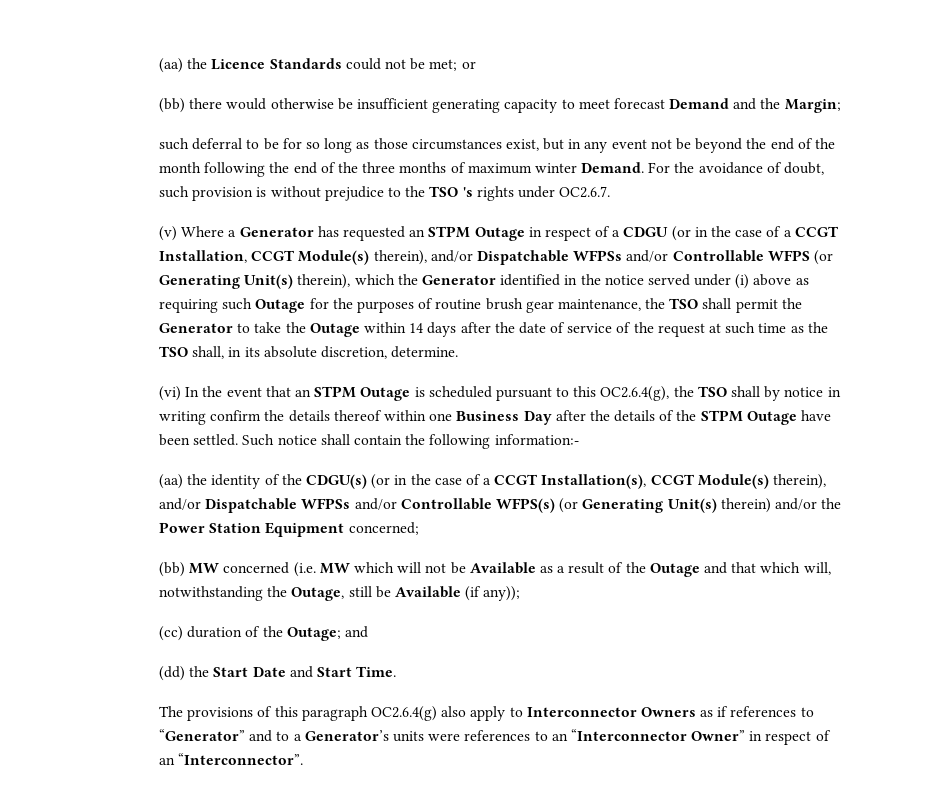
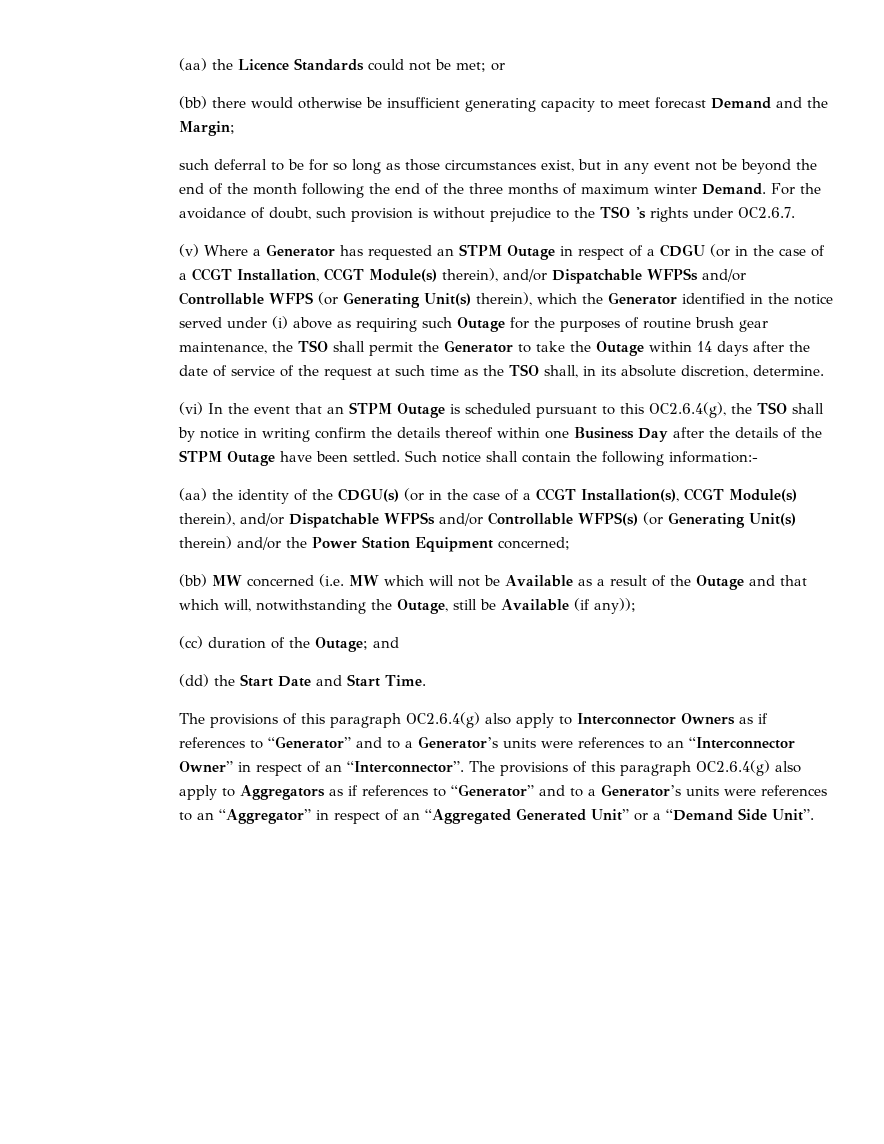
(304, 759) none -> [469,760,802,776] [179,784,828,800] [179,808,815,824] The provisions of this paragraph OC2.6.4(g) also apply to Aggregators as if references to “Generator” and to a Generator’s units were references to an “Aggregator” in respect of an “Aggregated Generated Unit” or a “Demand Side Unit”.

